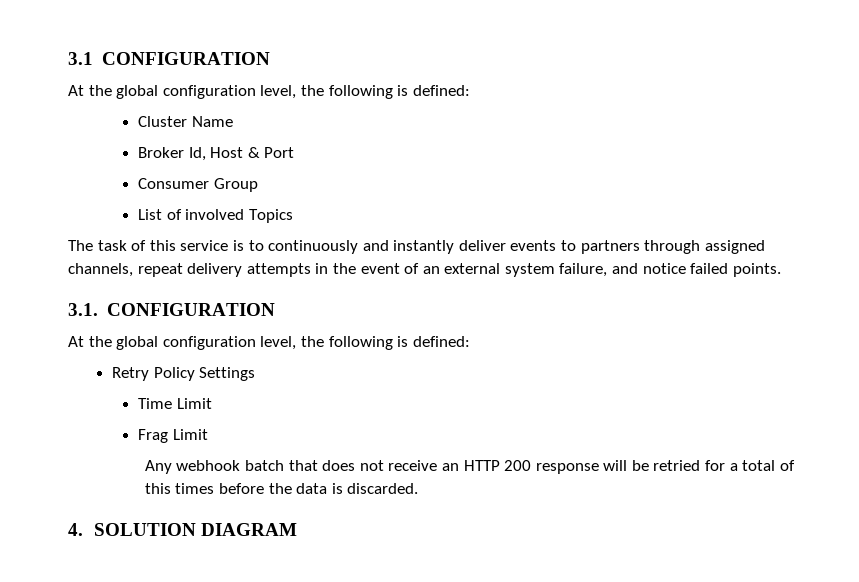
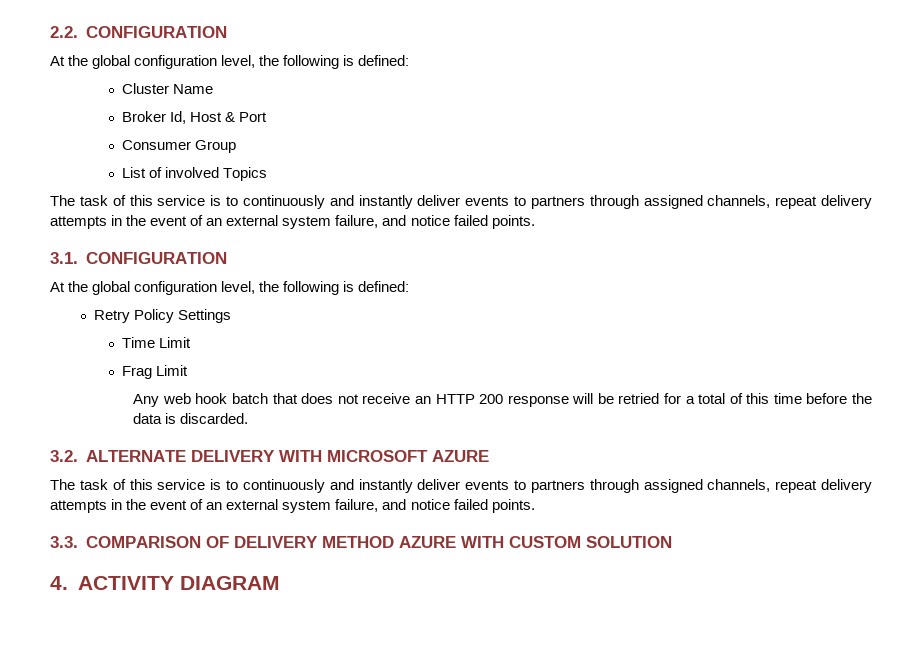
[68,52,93,65] 3.1 -> [50,26,78,38] 2.2.
[176,460,241,471] webhook -> [162,393,228,404] web hook
[175,483,215,494] times -> [773,393,802,404] time
[68,523,83,536] 4. -> [50,450,489,462] [50,479,873,493] [50,499,535,513] [50,536,581,548] 3.2. ALTERNATE DELIVERY WITH MICROSOFT AZURE // The task of this service is to continuously and instantly deliver events to partners through assigned channels, repeat delivery attempts in the event of an external system failure, and notice failed points. // 3.3. COMPARISON OF DELIVERY METHOD AZURE WITH CUSTOM
(196, 529) none -> [50,576,174,590] // 4. ACTIVITY

